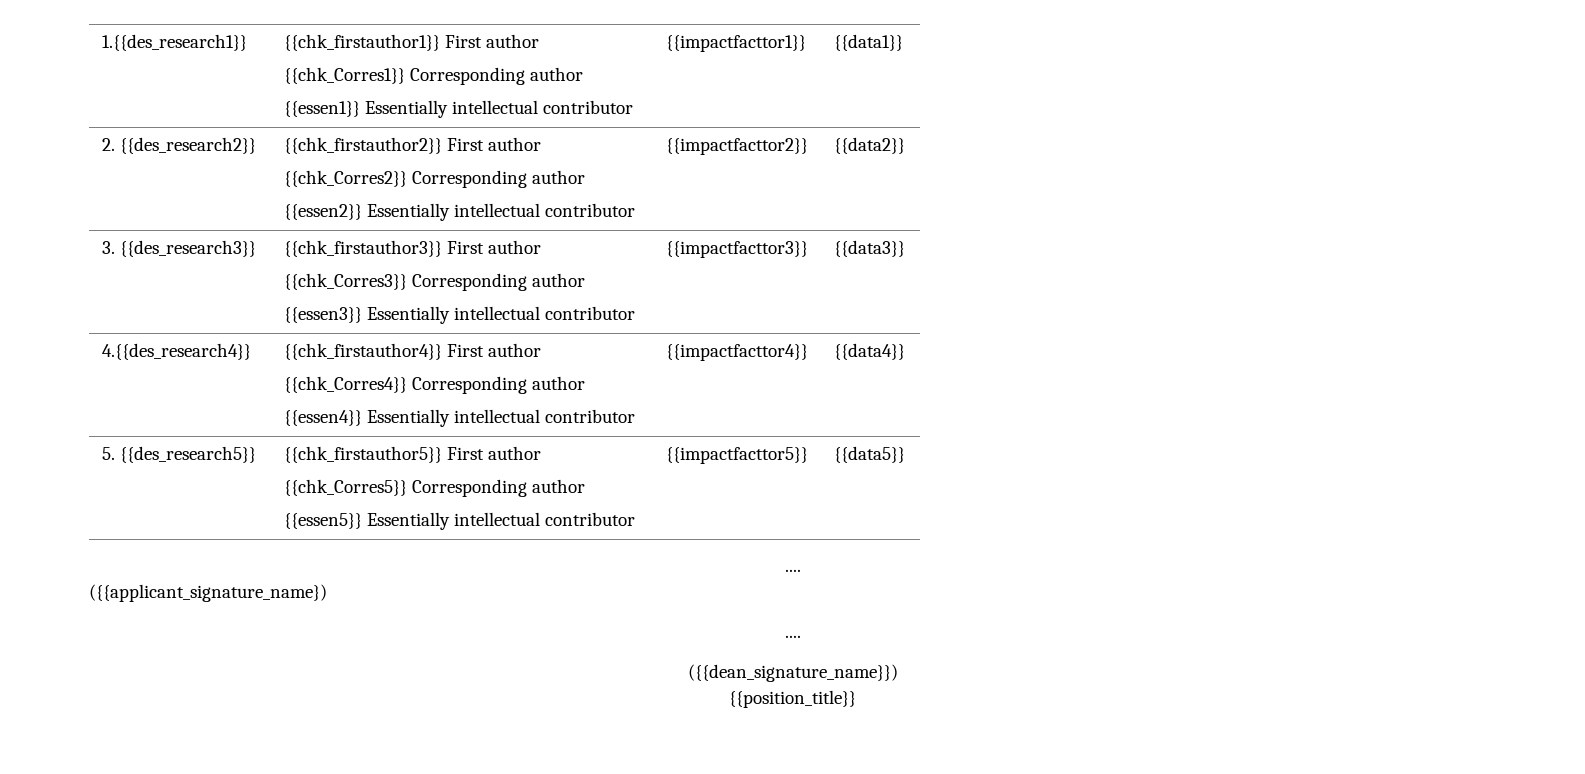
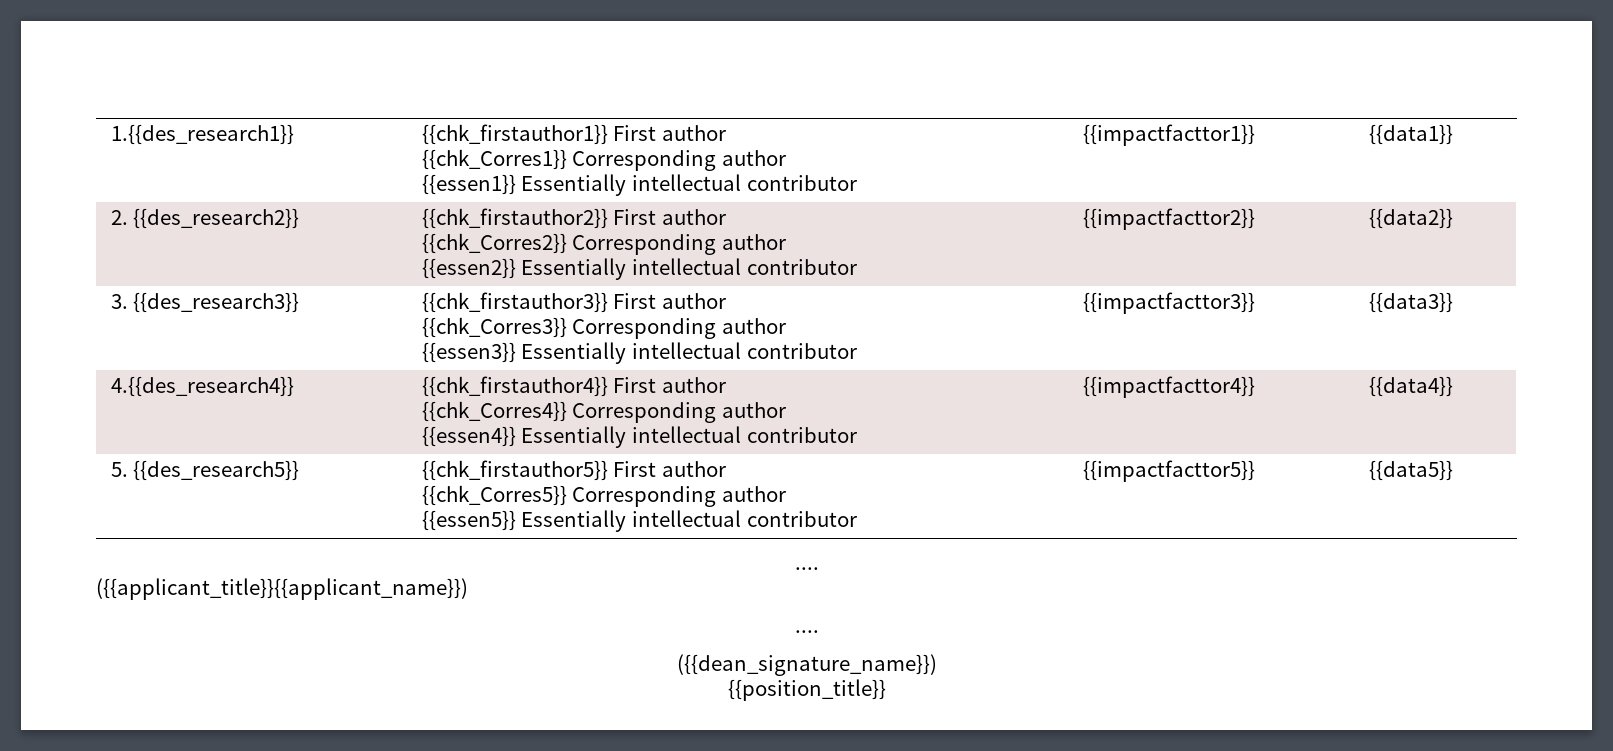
[89,584,327,602] ({{applicant_signature_name}) -> [96,578,468,600] ({{applicant_title}}{{applicant_name}})

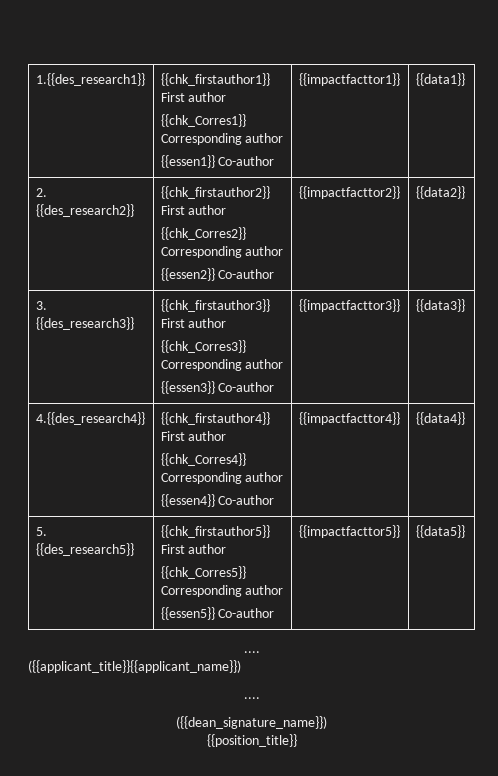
[521,174,857,196] Essentially intellectual contributor -> [218,156,275,166] Co-author
[521,258,857,280] Essentially intellectual contributor -> [218,269,275,279] Co-author
[521,342,857,364] Essentially intellectual contributor -> [218,382,275,392] Co-author
[521,426,857,448] Essentially intellectual contributor -> [218,495,275,505] Co-author
[521,510,857,532] Essentially intellectual contributor -> [218,608,275,618] Co-author

